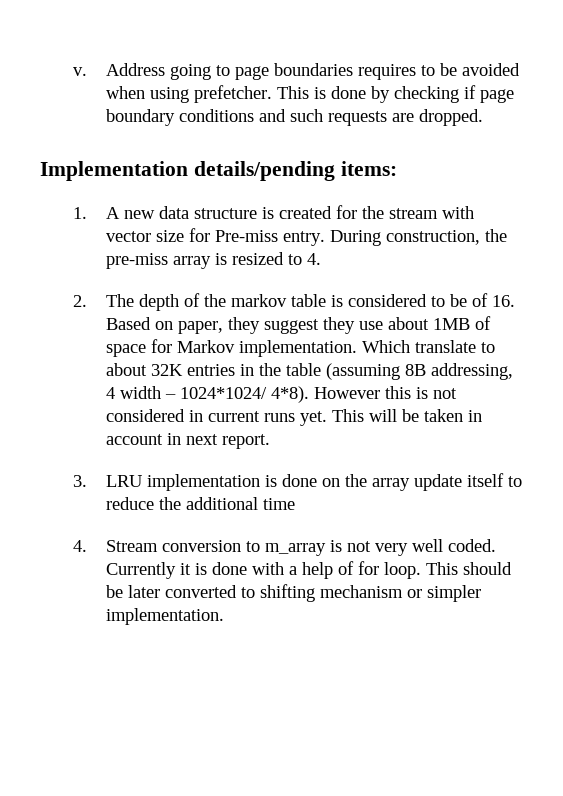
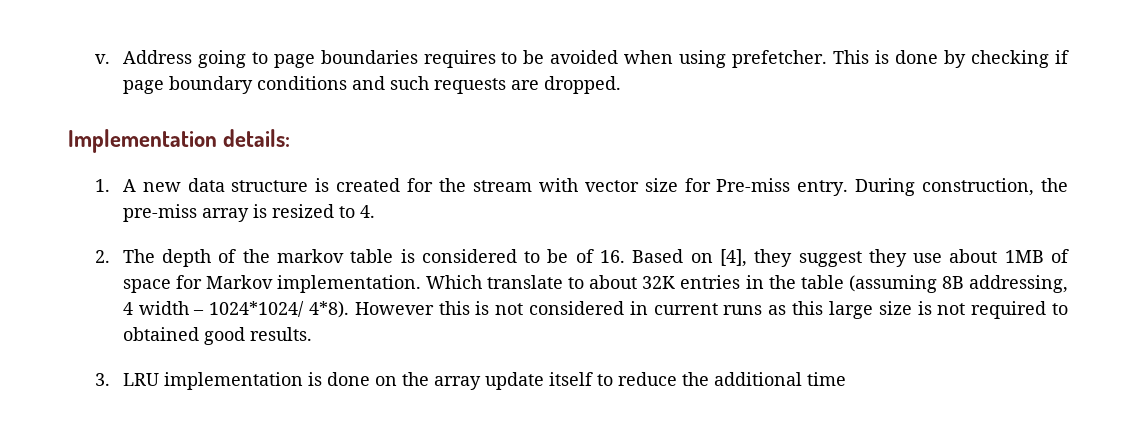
[193,161,397,181] details/pending items: -> [223,129,291,147] details:
[177,321,223,334] paper, -> [719,249,747,267] [4],
[299,409,482,426] [105,433,270,449] yet. This will be taken in account in next report. -> [768,301,1069,319] [122,327,312,345] as this large size is not required to obtained good results.
[72,539,496,556] [105,561,512,579] [105,584,481,602] [105,608,224,625] // 4. Stream conversion to m_array is not very well coded. Currently it is done with a help of for loop. This should be later converted to shifting mechanism or simpler implementation. -> (846, 379) none

